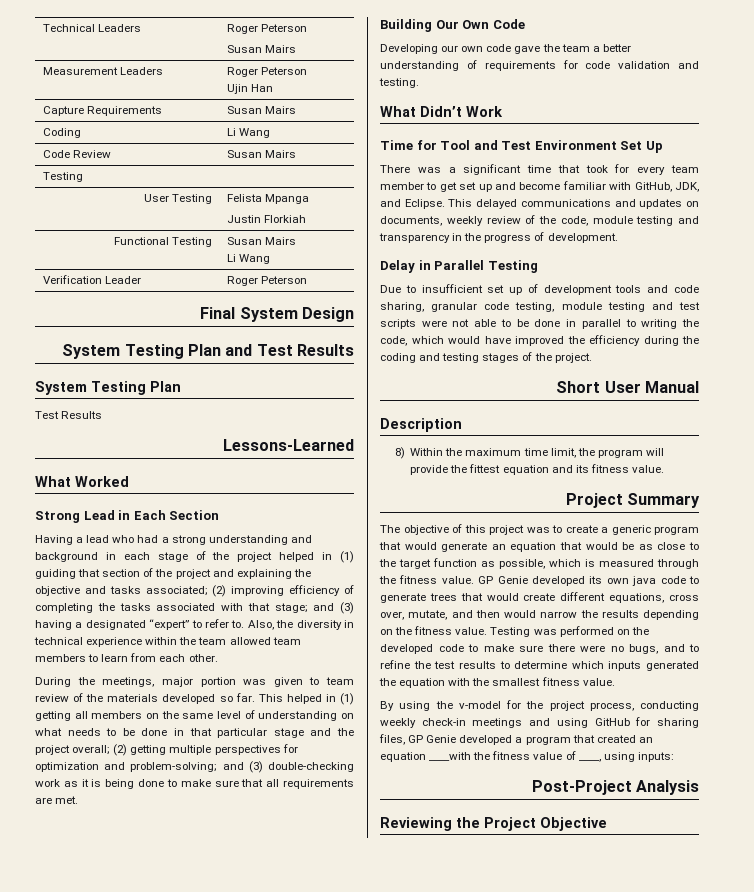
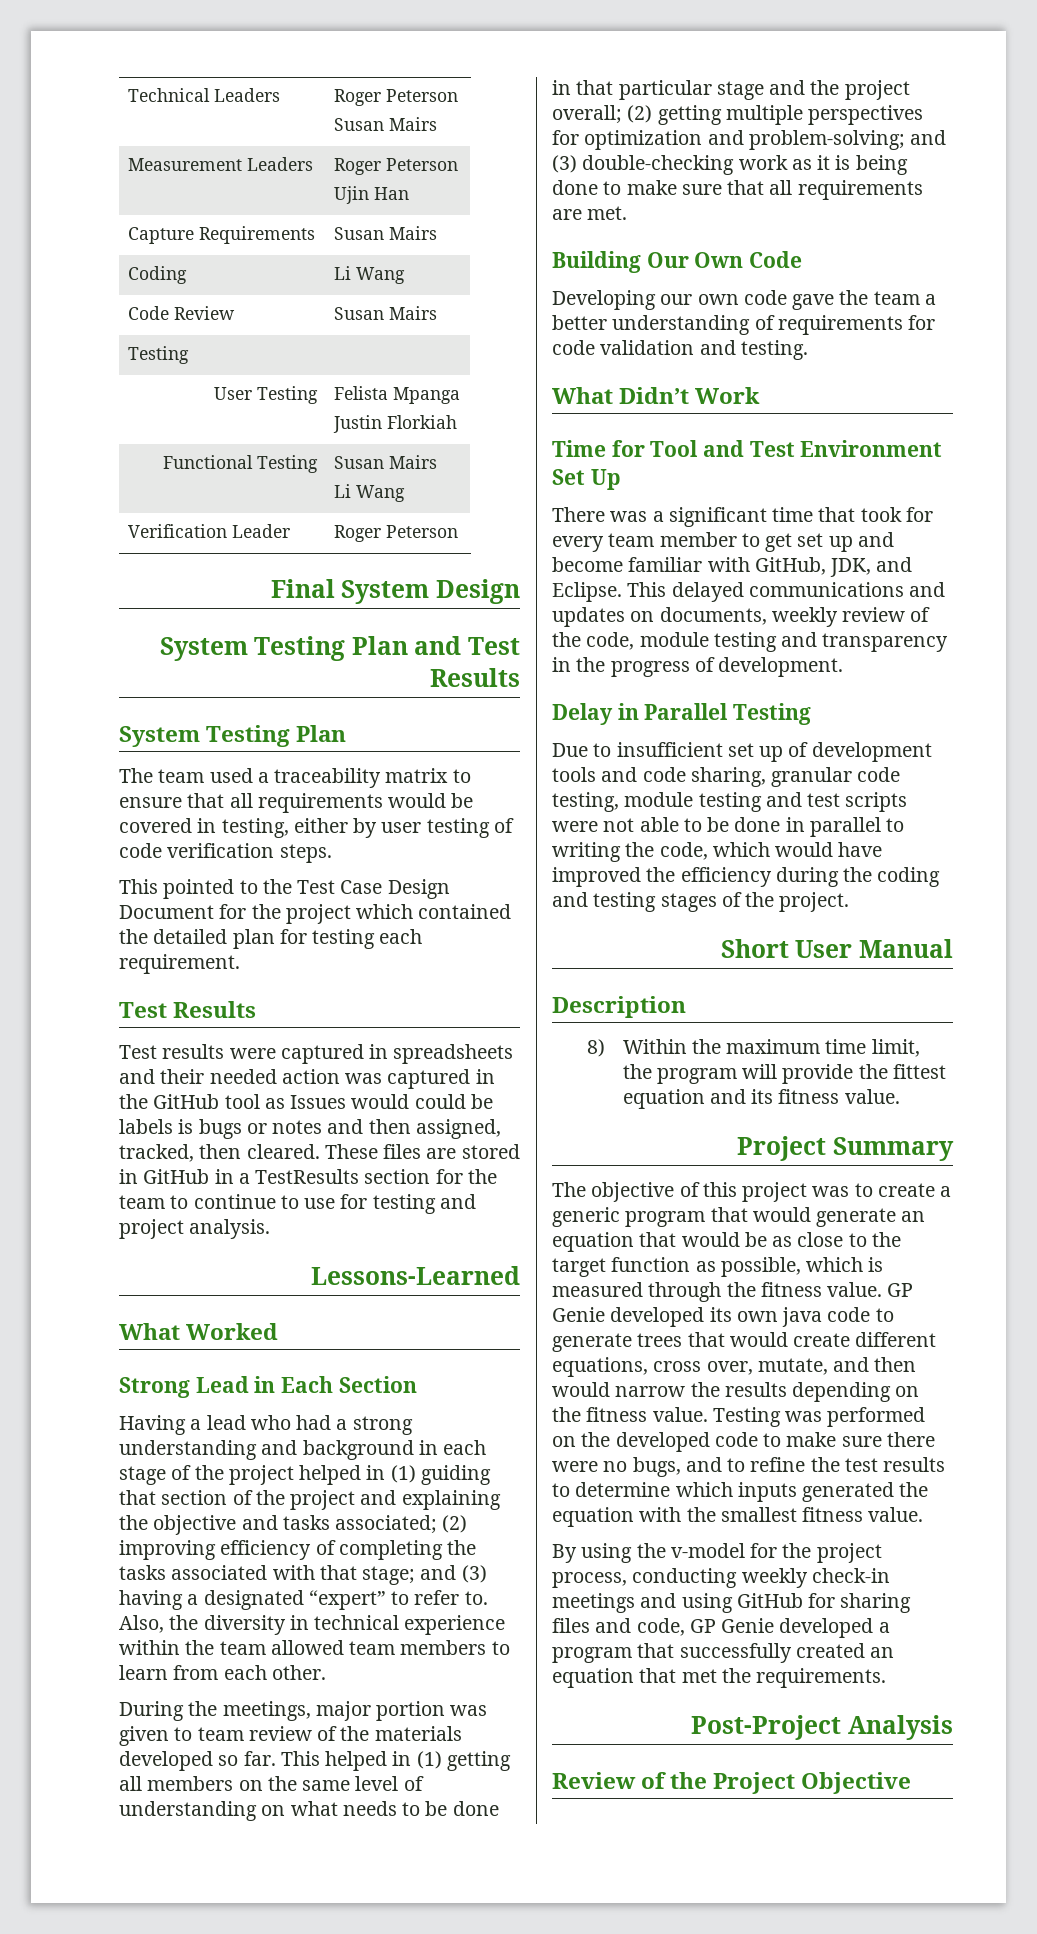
[35,411,103,419] Test Results -> [119,768,471,788] [119,793,474,813] [119,818,514,838] [119,843,332,863] [119,879,450,899] [119,904,512,924] [119,929,423,949] [119,954,240,974] [119,1001,257,1018] [119,1044,514,1064] [119,1069,495,1089] [119,1094,493,1109] [119,1119,501,1139] [119,1144,520,1162] [119,1169,497,1184] [119,1194,476,1214] [119,1219,271,1239] The team used a traceability matrix to ensure that all requirements would be covered in testing, either by user testing of code verification steps. // This pointed to the Test Case Design Document for the project which contained the detailed plan for testing each requirement. // Test Results // Test results were captured in spreadsheets and their needed action was captured in the GitHub tool as Issues would could be labels is bugs or notes and then assigned, tracked, then cleared. These files are stored in GitHub in a TestResults section for the team to continue to use for testing and project analysis.
[379,734,405,745] files, -> [552,1618,685,1636] files and code,
(595, 739) none -> [679,1643,792,1663] successfully
[429,751,674,762] ____with the fitness value of ____, using inputs: -> [639,1668,887,1688] that met the requirements.
[380,817,452,831] Reviewing -> [552,1772,667,1789] Review of

